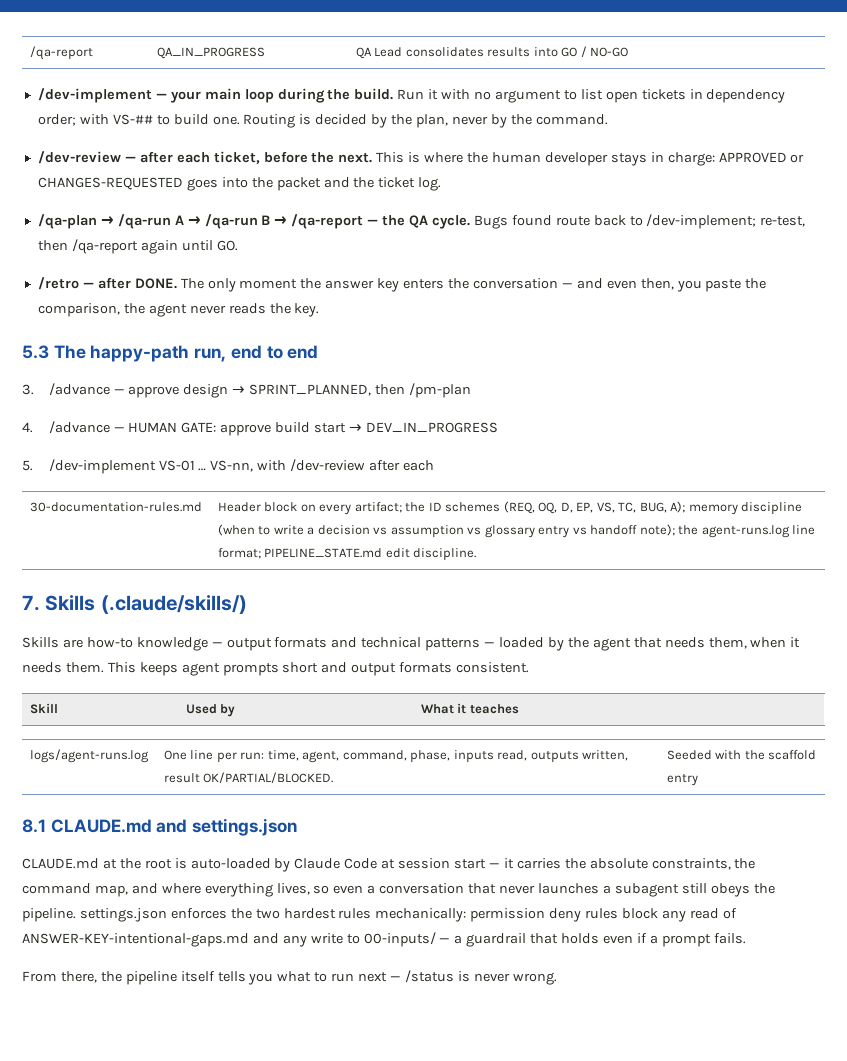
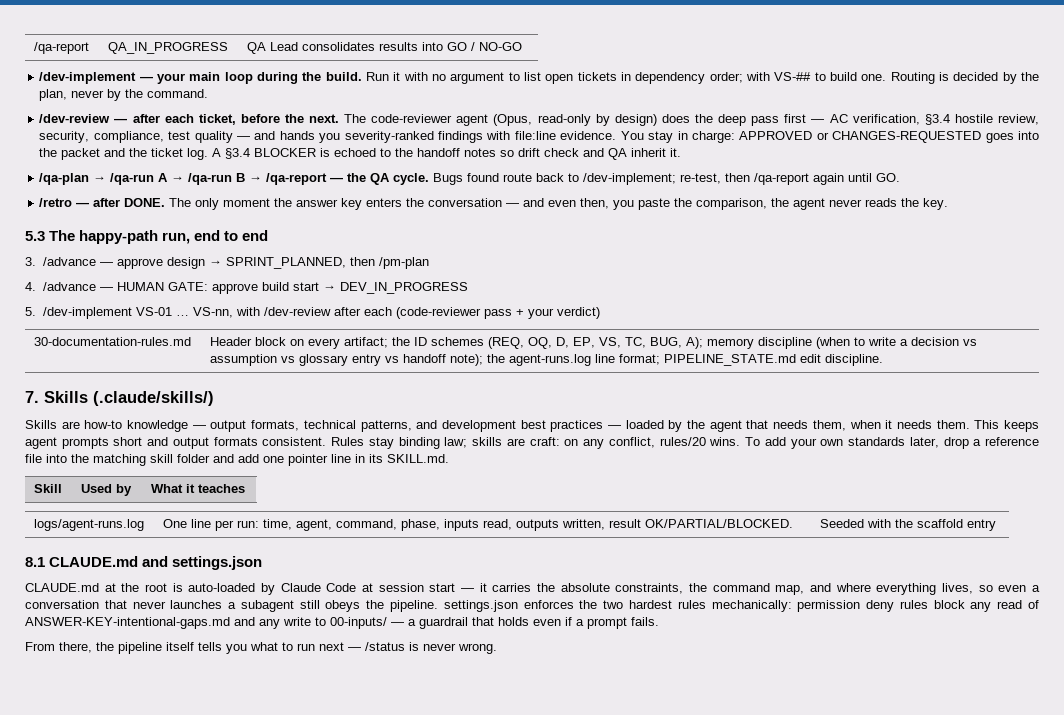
[376,152,647,166] This is where the human developer stays -> [344,114,1039,126] [39,131,674,143] The code-reviewer agent (Opus, read-only by design) does the deep pass first — AC verification, §3.4 hostile review, security, compliance, test quality — and hands you severity-ranked findings with file:line evidence. You stay
(442, 184) none -> [212,148,682,160] A §3.4 BLOCKER is echoed to the handoff notes so drift check and QA inherit it.
(434, 465) none -> [395,307,600,319] (code-reviewer pass + your verdict)
[274,637,481,651] formats and technical patterns -> [251,420,604,432] formats, technical patterns, and development best practices
(530, 667) none -> [331,437,1040,449] [25,454,449,466] Rules stay binding law; skills are craft: on any conflict, rules/20 wins. To add your own standards later, drop a reference file into the matching skill folder and add one pointer line in its SKILL.md.

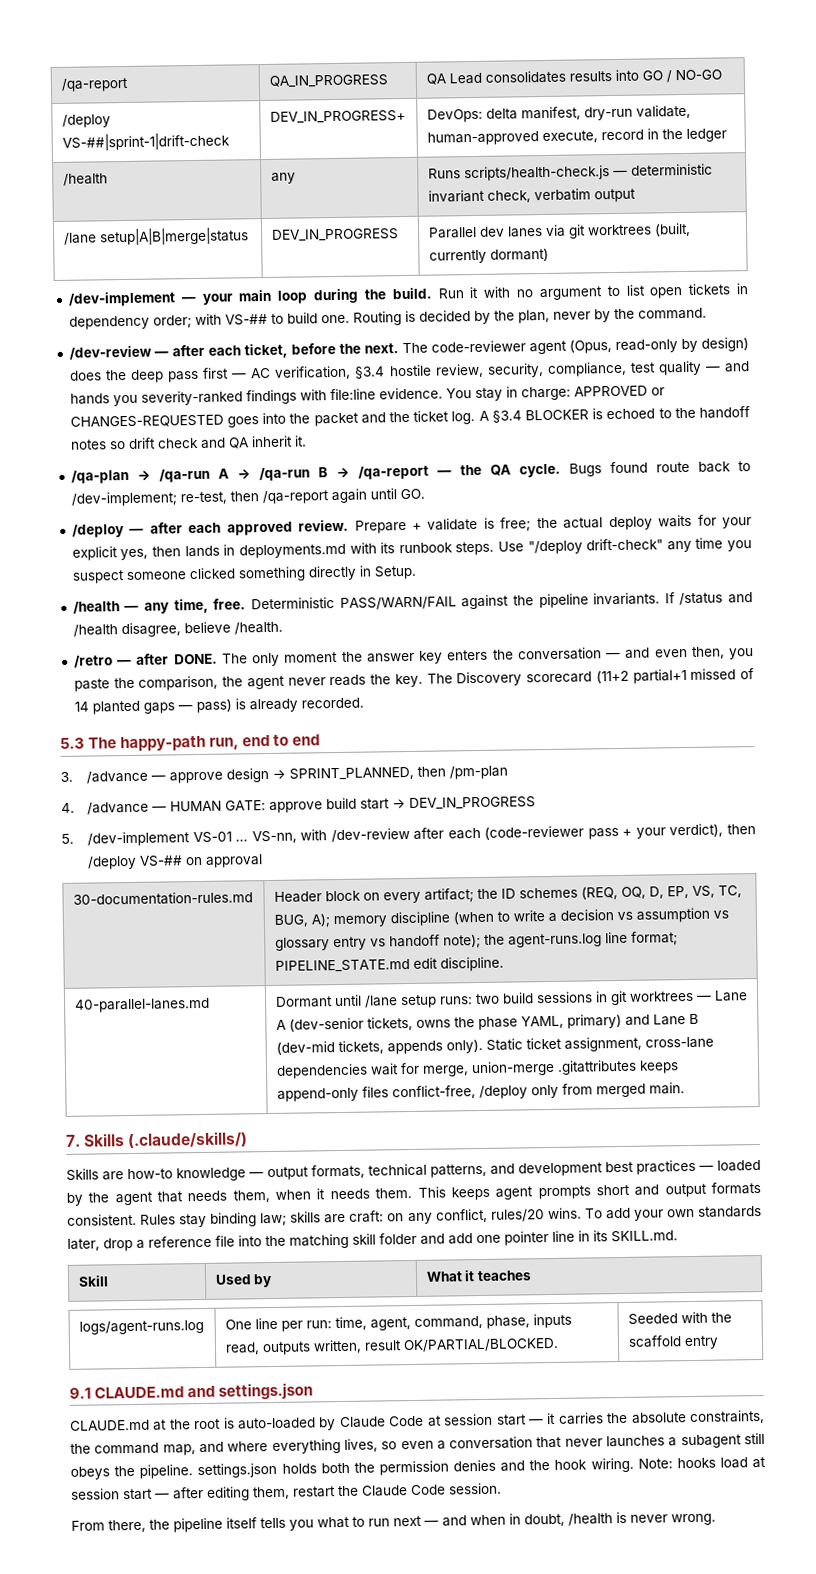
(523, 46) none -> [61,114,111,128] [61,132,230,152] [269,109,406,124] [426,104,691,123] [426,128,727,146] [62,173,108,186] [270,172,296,184] [427,163,713,182] [427,188,636,203] [63,227,249,247] [271,228,399,242] [427,222,691,239] [428,247,549,264] // /deploy VS-##|sprint-1|drift-check | DEV_IN_PROGRESS+ | DevOps: delta manifest, dry-run validate, human-approved execute, record in the ledger // /health | any | Runs scripts/health-check.js — deterministic invariant check, verbatim output // /lane setup|A|B|merge|status | DEV_IN_PROGRESS | Parallel dev lanes via git worktrees (built, currently dormant)
(901, 177) none -> [71,514,752,538] [71,537,753,561] [71,565,417,584] [72,592,753,614] [72,621,283,638] // /deploy — after each approved review. Prepare + validate is free; the actual deploy waits for your explicit yes, then lands in deployments.md with its runbook steps. Use "/deploy drift-check" any time you suspect someone clicked something directly in Setup. // /health — any time, free. Deterministic PASS/WARN/FAIL against the pipeline invariants. If /status and /health disagree, believe /health.
(949, 204) none -> [426,668,755,687] [73,697,364,715] The Discovery scorecard (11+2 partial+1 missed of 14 planted gaps — pass) is already recorded.
[556,307,600,319] verdict) -> [669,823,757,838] [87,854,264,870] verdict), then /deploy VS-## on approval
(884, 360) none -> [74,997,210,1013] [274,990,748,1009] [275,1013,699,1032] [275,1036,714,1055] [275,1059,679,1079] [276,1082,685,1102] // 40-parallel-lanes.md | Dormant until /lane setup runs: two build sessions in git worktrees — Lane A (dev-senior tickets, owns the phase YAML, primary) and Lane B (dev-mid tickets, appends only). Static ticket assignment, cross-lane dependencies wait for merge, union-merge .gitattributes keeps append-only files conflict-free, /deploy only from merged main.
[25,557,45,567] 8.1 -> [69,1387,91,1399] 9.1
[523,600,1039,612] [25,617,659,629] enforces the two hardest rules mechanically: permission deny rules block any read of ANSWER-KEY-intentional-gaps.md and any write to 00-inputs/ — a guardrail that holds even if a prompt fails. -> [281,1456,766,1476] [71,1482,502,1501] holds both the permission denies and the hook wiring. Note: hooks load at session start — after editing them, restart the Claude Code session.
[365,642,405,651] /status -> [442,1513,613,1527] and when in doubt, /health

